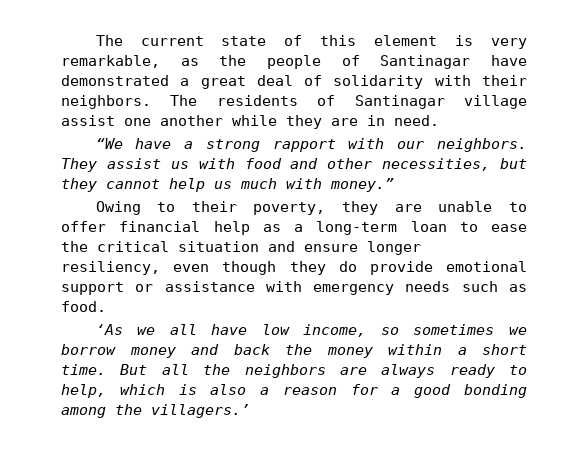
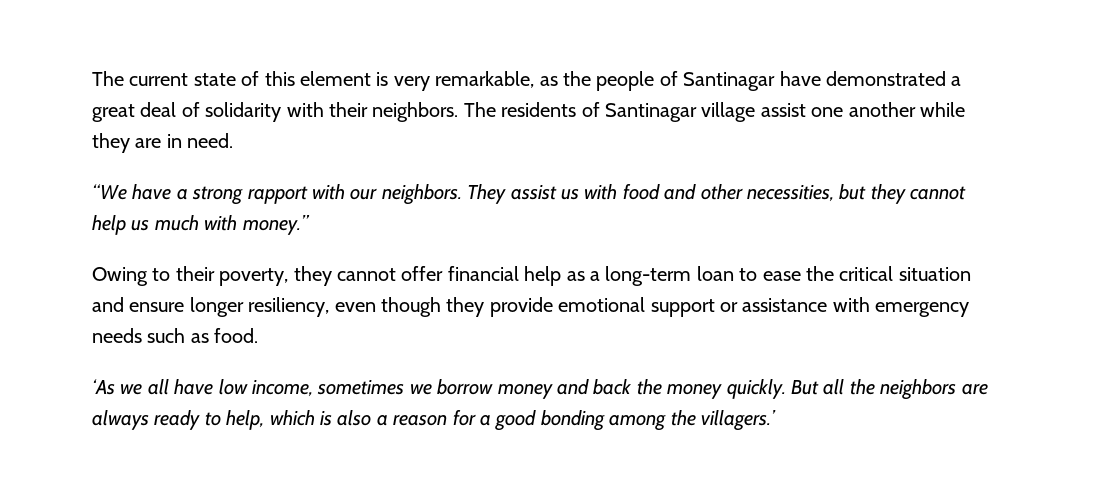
[394,201,527,212] are unable to -> [337,268,396,281] cannot
[338,261,357,272] do -> (485, 307) none
[380,327,399,335] so -> (313, 388) none
[388,344,527,355] [61,364,106,375] within a short time. -> [726,379,786,399] quickly.

